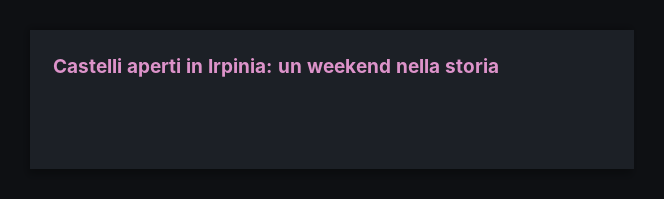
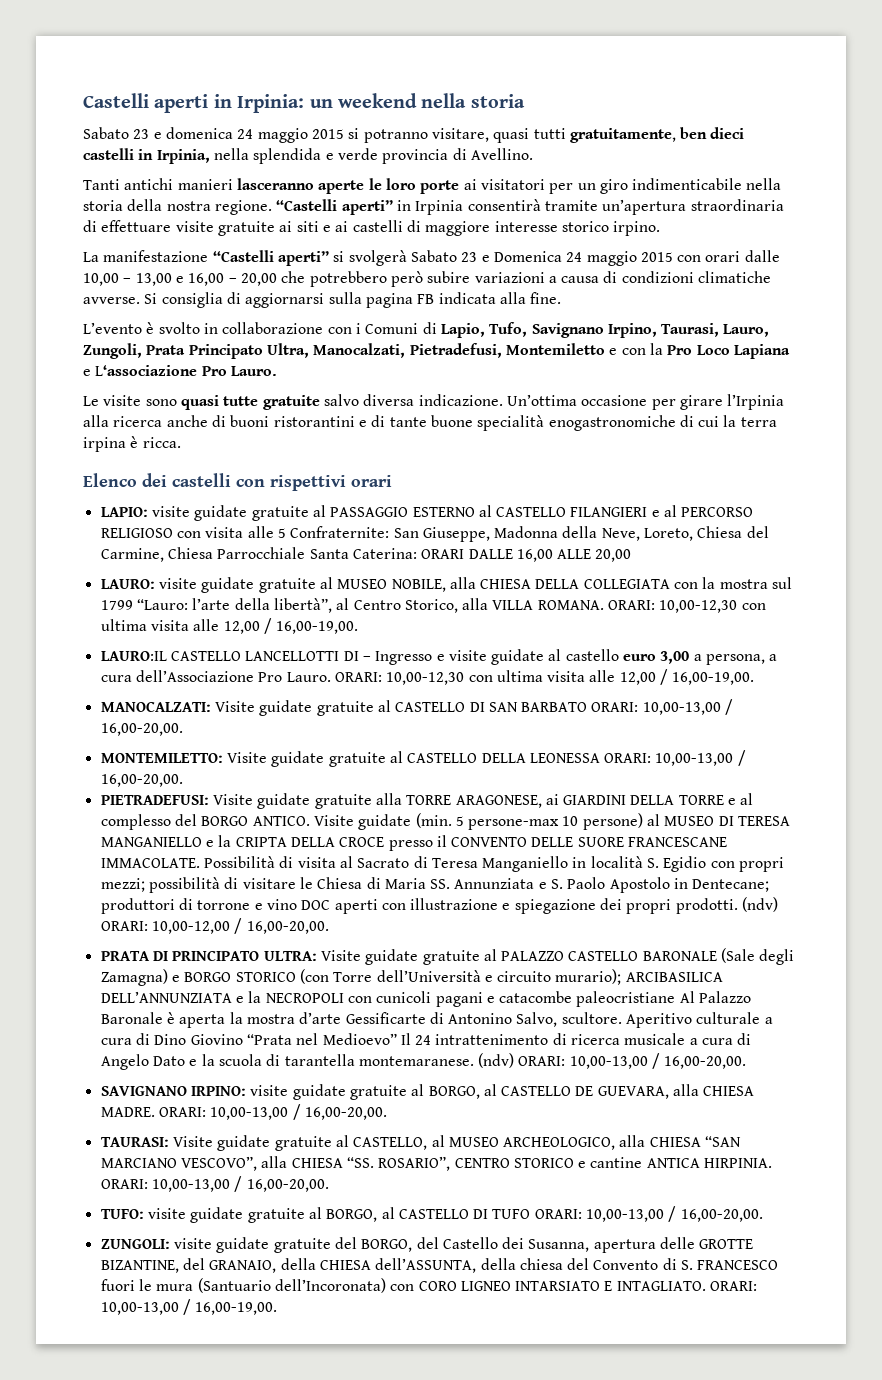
(499, 65) none -> [83,127,745,143] [83,148,533,164] [83,178,782,194] [83,199,784,215] [83,220,661,236] [83,250,780,266] [83,271,772,287] [83,292,562,308] [83,322,770,338] [83,343,790,359] [83,365,277,376] [83,394,785,410] [83,415,777,431] [83,436,181,452] [83,473,392,491] [100,505,754,521] [100,526,769,542] [100,547,632,562] [100,577,793,593] [100,598,766,613] [100,618,359,634] [100,649,778,665] [100,669,755,685] [100,699,734,716] [100,723,183,736] [100,750,746,767] [100,774,183,787] [100,793,754,809] [100,813,791,830] [100,835,728,851] [100,856,785,872] [100,877,770,893] [100,897,779,914] [100,918,329,934] [100,948,795,965] [100,969,723,986] [100,991,752,1007] [100,1012,773,1028] [100,1033,752,1045] [100,1053,747,1070] [100,1084,755,1100] [100,1104,387,1120] [100,1135,742,1151] [100,1156,773,1171] [100,1176,329,1192] [100,1206,763,1223] [100,1237,754,1253] [100,1258,779,1273] [100,1278,758,1293] [100,1299,278,1315] // Sabato 23 e domenica 24 maggio 2015 si potranno visitare, quasi tutti gratuitamente, ben dieci castelli in Irpinia, nella splendida e verde provincia di Avellino. // Tanti antichi manieri lasceranno aperte le loro porte ai visitatori per un giro indimenticabile nella storia della nostra regione. “Castelli aperti” in Irpinia consentirà tramite un’apertura straordinaria di effettuare visite gratuite ai siti e ai castelli di maggiore interesse storico irpino. // La manifestazione “Castelli aperti” si svolgerà Sabato 23 e Domenica 24 maggio 2015 con orari dalle 10,00 – 13,00 e 16,00 – 20,00 che potrebbero però subire variazioni a causa di condizioni climatiche avverse. Si consiglia di aggiornarsi sulla pagina FB indicata alla fine. // L’evento è svolto in collaborazione con i Comuni di Lapio, Tufo, Savignano Irpino, Taurasi, Lauro, Zungoli, Prata Principato Ultra, Manocalzati, Pietradefusi, Montemiletto e con la Pro Loco Lapiana e L‘associazione Pro Lauro. // Le visite sono quasi tutte gratuite salvo diversa indicazione. Un’ottima occasione per girare l’Irpinia alla ricerca anche di buoni ristorantini e di tante buone specialità enogastronomiche di cui la terra irpina è ricca. // Elenco dei castelli con rispettivi orari // LAPIO: visite guidate gratuite al PASSAGGIO ESTERNO al CASTELLO FILANGIERI e al PERCORSO RELIGIOSO con visita alle 5 Confraternite: San Giuseppe, Madonna della Neve, Loreto, Chiesa del Carmine, Chiesa Parrocchiale Santa Caterina: ORARI DALLE 16,00 ALLE 20,00 // LAURO: visite guidate gratuite al MUSEO NOBILE, alla CHIESA DELLA COLLEGIATA con la mostra sul 1799 “Lauro: l’arte della libertà”, al Centro Storico, alla VILLA ROMANA. ORARI: 10,00-12,30 con ultima visita alle 12,00 / 16,00-19,00. // LAURO:IL CASTELLO LANCELLOTTI DI – Ingresso e visite guidate al castello euro 3,00 a persona, a cura dell’Associazione Pro Lauro. ORARI: 10,00-12,30 con ultima visita alle 12,00 / 16,00-19,00. // MANOCALZATI: Visite guidate gratuite al CASTELLO DI SAN BARBATO ORARI: 10,00-13,00 / 16,00-20,00. // MONTEMILETTO: Visite guidate gratuite al CASTELLO DELLA LEONESSA ORARI: 10,00-13,00 / 16,00-20,00. // PIETRADEFUSI: Visite guidate gratuite alla TORRE ARAGONESE, ai GIARDINI DELLA TORRE e al complesso del BORGO ANTICO. Visite guidate (min. 5 persone-max 10 persone) al MUSEO DI TERESA MANGANIELLO e la CRIPTA DELLA CROCE presso il CONVENTO DELLE SUORE FRANCESCANE IMMACOLATE. Possibilità di visita al Sacrato di Teresa Manganiello in località S. Egidio con propri mezzi; possibilità di visitare le Chiesa di Maria SS. Annunziata e S. Paolo Apostolo in Dentecane; produttori di torrone e vino DOC aperti con illustrazione e spiegazione dei propri prodotti. (ndv) ORARI: 10,00-12,00 / 16,00-20,00. // PRATA DI PRINCIPATO ULTRA: Visite guidate gratuite al PALAZZO CASTELLO BARONALE (Sale degli Zamagna) e BORGO STORICO (con Torre dell’Università e circuito murario); ARCIBASILICA DELL’ANNUNZIATA e la NECROPOLI con cunicoli pagani e catacombe paleocristiane Al Palazzo Baronale è aperta la mostra d’arte Gessificarte di Antonino Salvo, scultore. Aperitivo culturale a cura di Dino Giovino “Prata nel Medioevo” Il 24 intrattenimento di ricerca musicale a cura di Angelo Dato e la scuola di tarantella montemaranese. (ndv) ORARI: 10,00-13,00 / 16,00-20,00. // SAVIGNANO IRPINO: visite guidate gratuite al BORGO, al CASTELLO DE GUEVARA, alla CHIESA MADRE. ORARI: 10,00-13,00 / 16,00-20,00. // TAURASI: Visite guidate gratuite al CASTELLO, al MUSEO ARCHEOLOGICO, alla CHIESA “SAN MARCIANO VESCOVO”, alla CHIESA “SS. ROSARIO”, CENTRO STORICO e cantine ANTICA HIRPINIA. ORARI: 10,00-13,00 / 16,00-20,00. // TUFO: visite guidate gratuite al BORGO, al CASTELLO DI TUFO ORARI: 10,00-13,00 / 16,00-20,00. // ZUNGOLI: visite guidate gratuite del BORGO, del Castello dei Susanna, apertura delle GROTTE BIZANTINE, del GRANAIO, della CHIESA dell’ASSUNTA, della chiesa del Convento di S. FRANCESCO fuori le mura (Santuario dell’Incoronata) con CORO LIGNEO INTARSIATO E INTAGLIATO. ORARI: 10,00-13,00 / 16,00-19,00.

